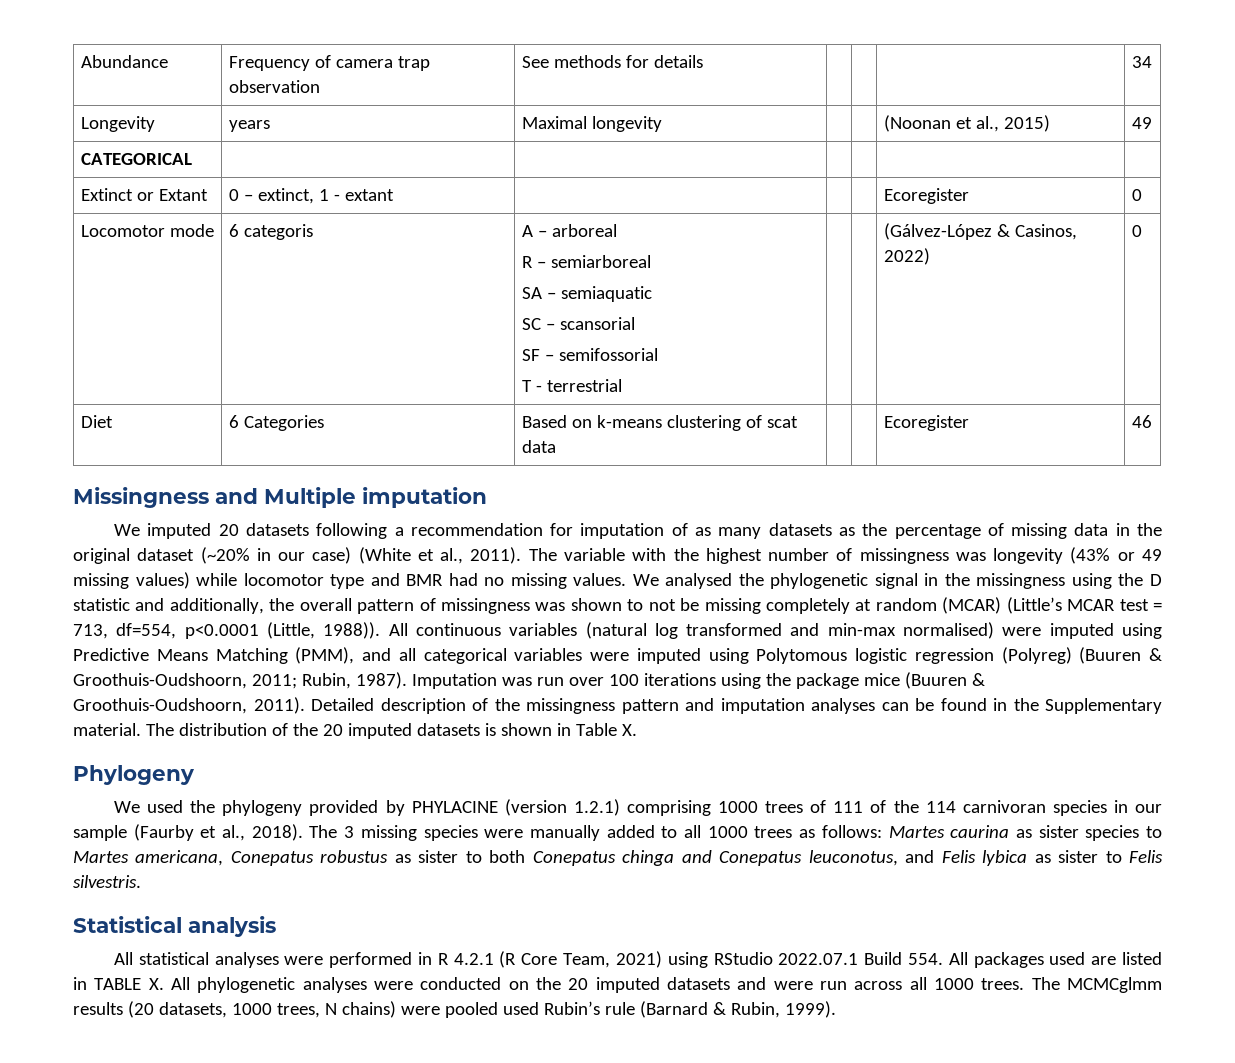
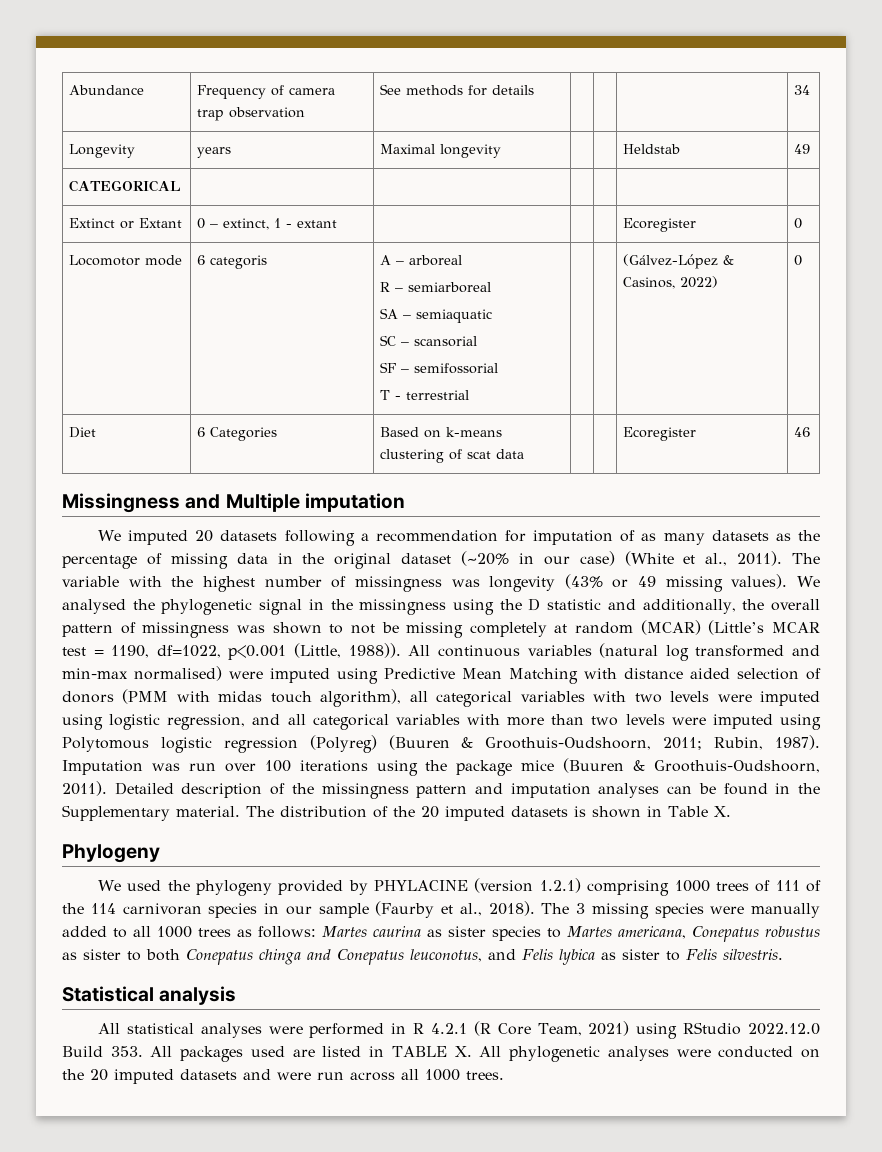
[883,115,1050,132] (Noonan et al., 2015) -> [623,144,681,154] Heldstab
[135,572,627,589] values) while locomotor type and BMR had no missing values. -> [731,574,788,589] values).
[73,623,259,639] 713, df=554, p<0.0001 -> [111,645,287,660] 1190, df=1022, p<0.001
[156,647,583,664] Means Matching (PMM), and all categorical variables -> [462,668,821,684] [62,689,820,707] [62,714,665,730] Mean Matching with distance aided selection of donors (PMM with midas touch algorithm), all categorical variables with two levels were imputed using logistic regression, and all categorical variables with more than two levels
[778,952,943,965] 2022.07.1 Build 554. -> [747,1023,820,1035] [62,1046,143,1057] 2022.12.0 Build 353.
[1031,977,1163,993] [73,1001,836,1018] The MCMCglmm results (20 datasets, 1000 trees, N chains) were pooled used Rubin’s rule (Barnard & Rubin, 1999). -> (504, 1075) none

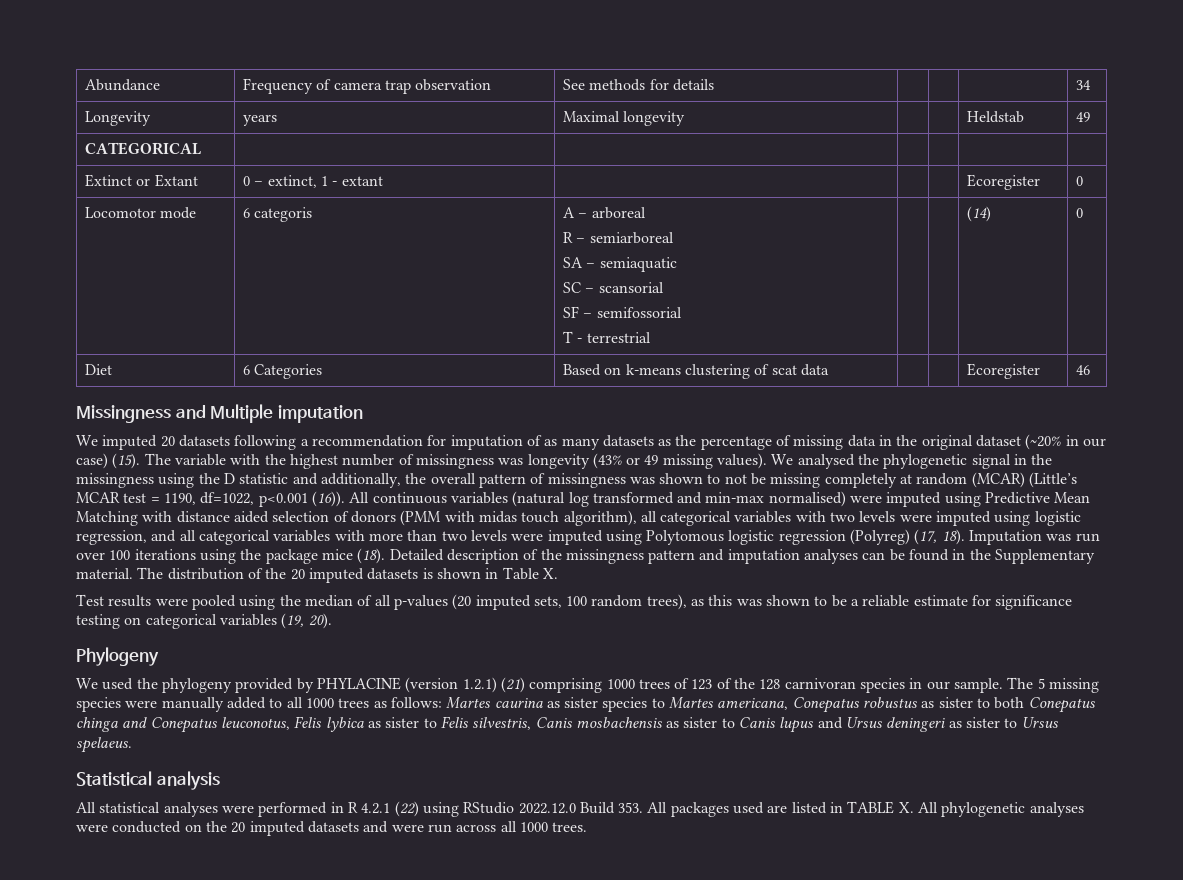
[623,254,735,269] [623,276,719,289] (Gálvez-López & Casinos, 2022) -> [967,206,992,222] (14)
[624,551,783,566] (White et al., 2011). -> [112,453,141,469] (15).
[294,643,401,658] (Little, 1988)). -> [311,491,345,507] (16)).
[388,735,821,750] (Buuren & Groothuis-Oudshoorn, 2011; Rubin, 1987). -> [914,529,965,545] (17, 18).
[563,758,820,773] [62,781,107,796] (Buuren & Groothuis-Oudshoorn, 2011). -> [357,548,386,564] (18).
(731, 811) none -> [76,594,1073,610] [76,613,332,629] // Test results were pooled using the median of all p-values (20 imputed sets, 100 random trees), as this was shown to be a reliable estimate for significance testing on categorical variables (19, 20).
(581, 885) none -> [500,677,525,693] (21)
[775,880,821,892] [62,903,116,914] 111 of the 114 -> [691,678,781,690] 123 of the 128
[318,901,585,918] sample (Faurby et al., 2018). The 3 -> [954,677,1045,693] sample. The 5
[488,949,516,960] and -> (290, 723) none
[723,949,783,960] silvestris. -> [472,717,1059,733] [76,737,132,753] silvestris, Canis mosbachensis as sister to Canis lupus and Ursus deningeri as sister to Ursus spelaeus.
[473,1021,630,1036] (R Core Team, 2021) -> [394,801,419,817] (22)

